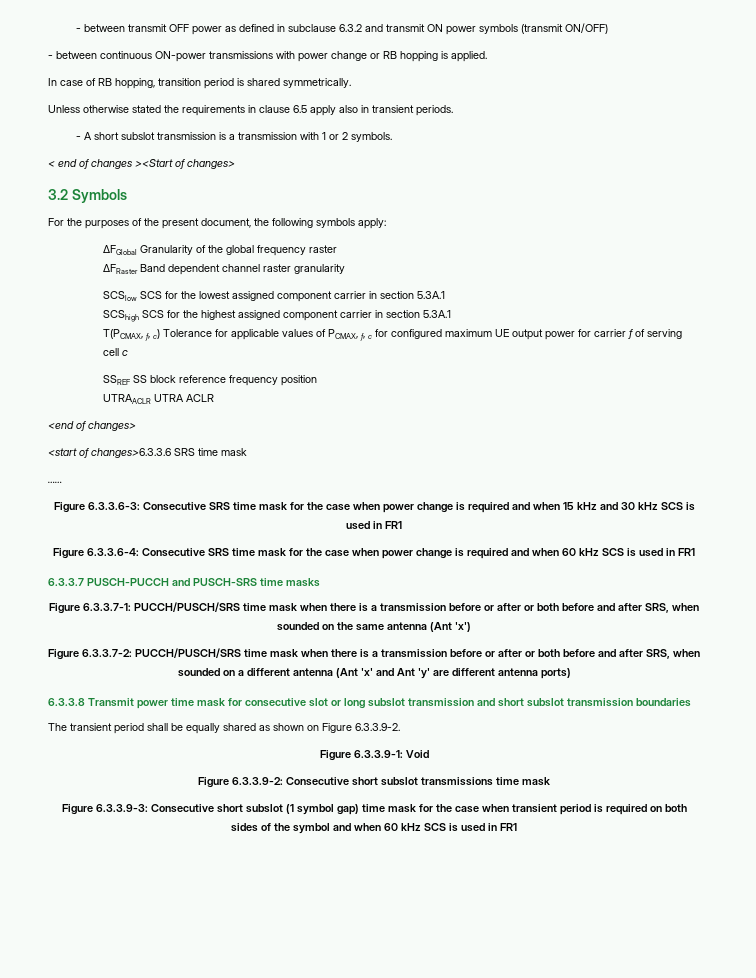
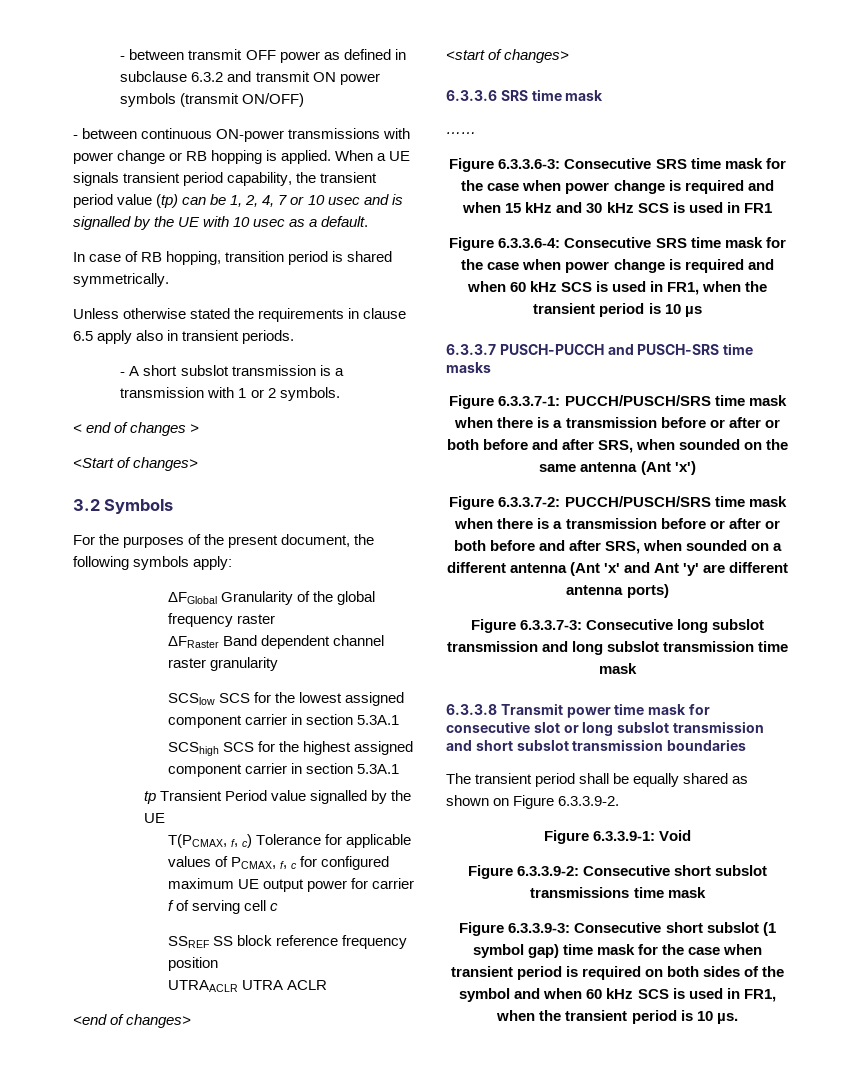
(487, 56) none -> [335,150,411,161] [73,172,378,186] [73,194,403,208] [73,216,369,230] When a UE signals transient period capability, the transient period value (tp) can be 1, 2, 4, 7 or 10 usec and is signalled by the UE with 10 usec as a default.
[135,159,173,167] ><Start -> [190,424,200,433] [73,458,114,468] > // <Start
(452, 314) none -> [144,790,412,804] [144,813,166,823] // tp Transient Period value signalled by the UE
[91,448,171,458] changes>6.3.3.6 -> [504,49,570,63] [446,90,497,101] changes> // 6.3.3.6
[678,548,695,556] FR1 -> [667,281,768,295] [533,303,702,317] FR1, when the transient period is 10 µs
(571, 673) none -> [470,619,765,633] [446,641,789,655] [599,663,637,674] // Figure 6.3.3.7-3: Consecutive long subslot transmission and long subslot transmission time mask
[500,823,517,831] FR1 -> [743,989,776,1002] [496,1010,738,1024] FR1, when the transient period is 10 µs.

